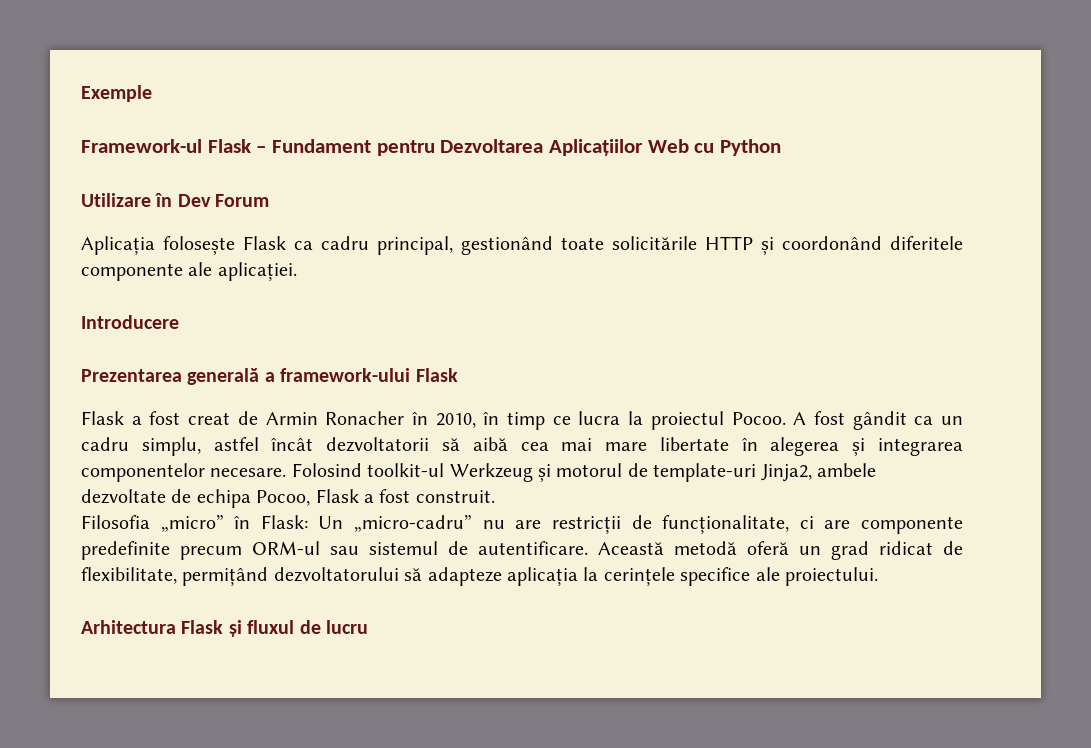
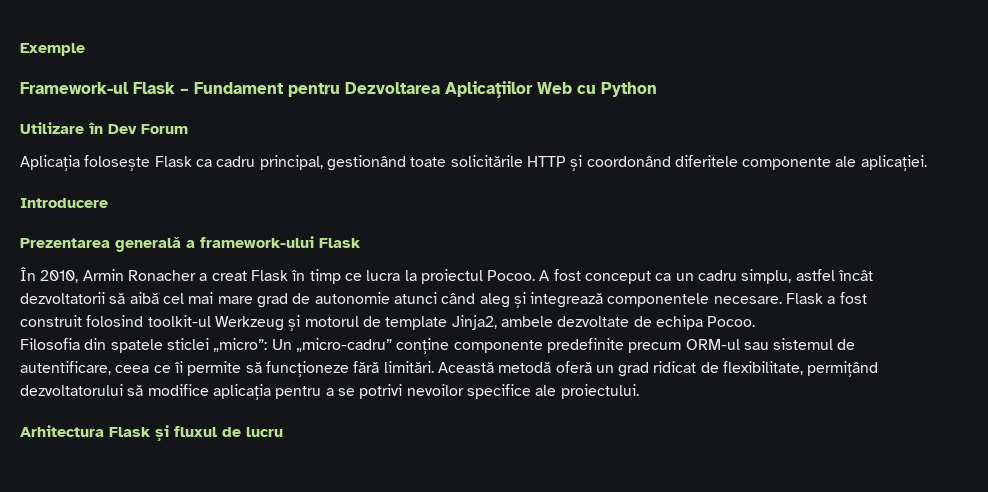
[81,411,476,428] Flask a fost creat de Armin Ronacher în 2010, -> [20,267,288,283] În 2010, Armin Ronacher a creat Flask
[852,411,907,430] gândit -> [585,271,652,284] conceput
[520,442,549,451] cea -> [162,293,184,304] cel
[659,437,964,456] [81,463,362,482] libertate în alegerea și integrarea componentelor necesare. Folosind -> [256,292,867,308] [20,315,144,327] grad de autonomie atunci când aleg și integrează componentele necesare. Flask a fost construit folosind
[653,463,757,482] template-uri -> [385,316,448,330] template
[256,489,495,506] [81,514,851,534] Pocoo, Flask a fost construit. // Filosofia „micro” în Flask: Un „micro-cadru” nu are restricții de funcționalitate, ci are -> [707,316,756,327] [20,338,450,354] Pocoo. // Filosofia din spatele sticlei „micro”: Un „micro-cadru” conține
[478,541,588,555] autentificare. -> [20,361,434,377] autentificare, ceea ce îi permite să funcționeze fără limitări.
[427,567,675,586] adapteze aplicația la cerințele -> [147,384,464,400] modifice aplicația pentru a se potrivi nevoilor

